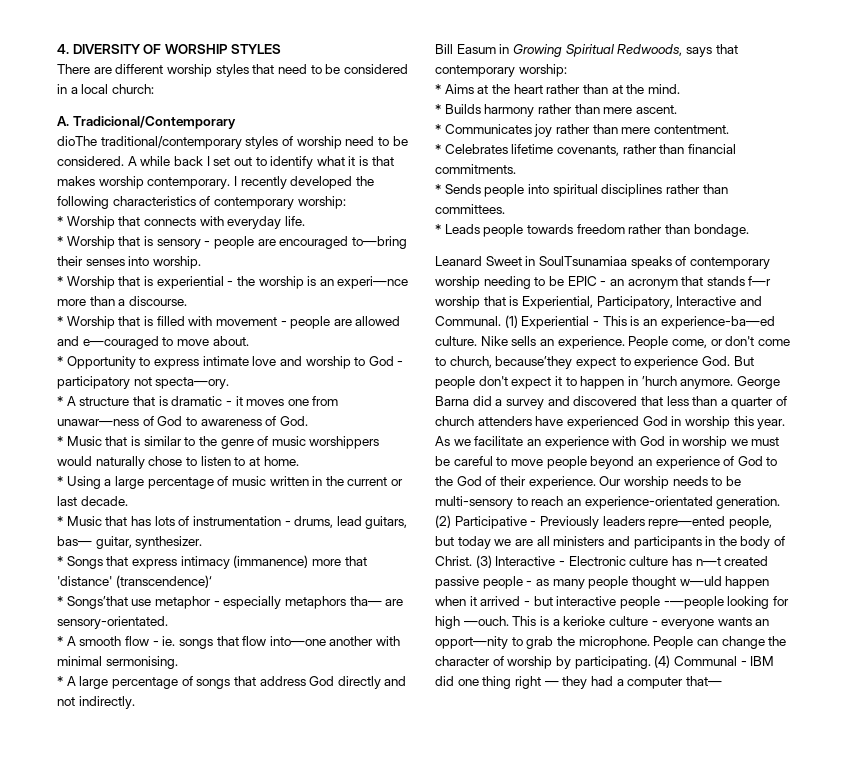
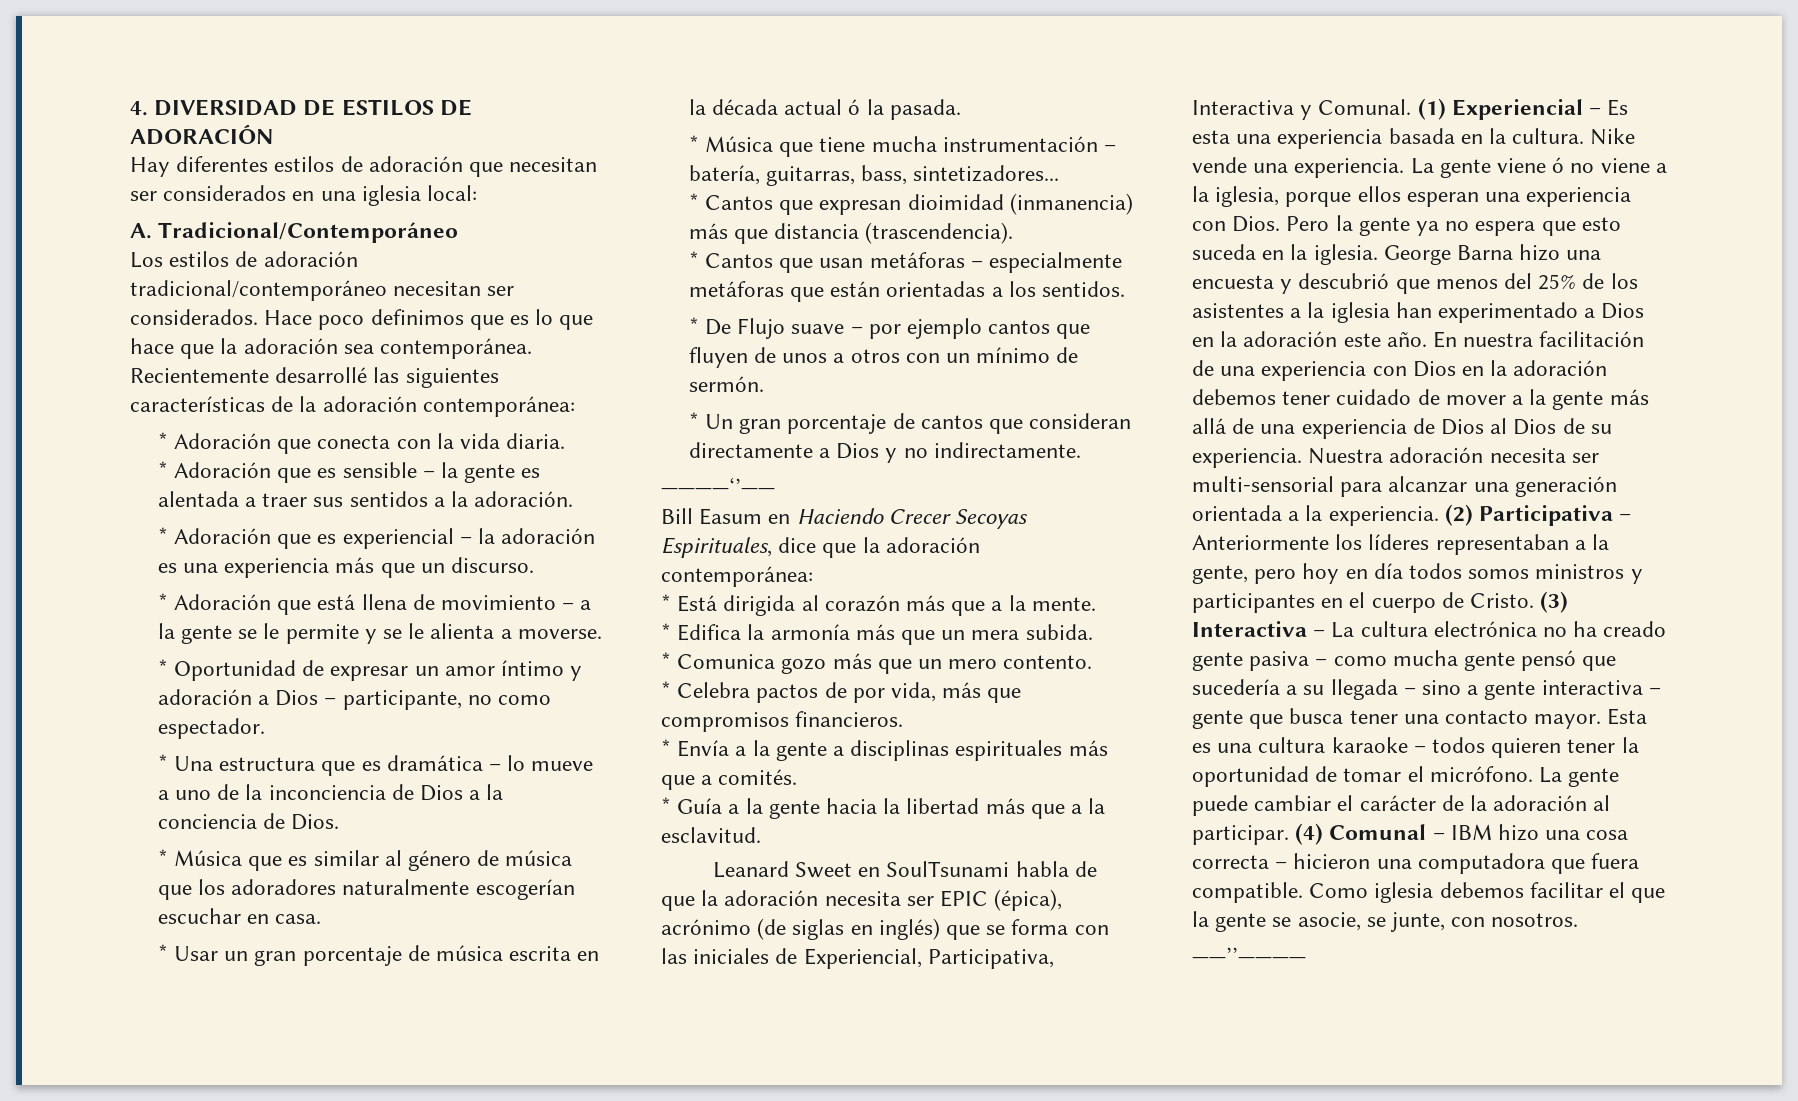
[72,44,281,54] [57,64,408,77] [57,84,154,94] [57,116,236,129] [57,136,408,149] [57,156,394,169] [57,176,374,189] [57,196,346,209] [57,216,305,229] [57,236,407,249] [57,256,201,269] [57,276,409,289] [57,296,187,306] [57,316,401,329] [57,336,249,349] [57,356,404,369] [57,376,230,389] [57,396,339,406] [57,416,308,426] [57,436,380,449] [57,456,299,469] [57,476,404,489] [57,496,128,506] [57,516,408,529] [57,536,203,549] [57,555,367,569] [57,575,212,588] [57,596,404,609] [57,616,168,629] [57,636,401,649] [57,656,178,669] [57,676,407,689] [57,696,135,709] [435,44,738,57] [435,64,567,77] [435,84,680,94] [435,104,677,117] [435,124,729,137] [435,144,736,156] [435,164,516,174] [435,184,728,197] [435,204,505,214] [435,224,749,237] [435,256,770,269] [435,276,772,289] [435,296,762,309] [435,315,775,329] [435,336,790,349] [435,356,754,369] [435,376,780,389] [435,396,788,409] [435,416,786,429] [435,436,780,449] [435,456,778,469] [435,476,741,489] [435,496,781,509] [435,515,772,529] [435,536,786,549] [435,555,769,568] [435,576,770,589] [435,596,789,609] [435,616,770,629] [435,636,787,649] [435,655,775,669] [435,676,722,689] DIVERSITY OF WORSHIP STYLES // There are different worship styles that need to be considered in a local church: // A. Tradicional/Contemporary // dioThe traditional/contemporary styles of worship need to be considered. A while back I set out to identify what it is that makes worship contemporary. I recently developed the following characteristics of contemporary worship: // * Worship that connects with everyday life. // * Worship that is sensory - people are encouraged to—bring their senses into worship. // * Worship that is experiential - the worship is an experi—nce more than a discourse. // * Worship that is filled with movement - people are allowed and e—couraged to move about. // * Opportunity to express intimate love and worship to God - participatory not specta—ory. // * A structure that is dramatic - it moves one from unawar—ness of God to awareness of God. // * Music that is similar to the genre of music worshippers would naturally chose to listen to at home. // * Using a large percentage of music written in the current or last decade. // * Music that has lots of instrumentation - drums, lead guitars, bas— guitar, synthesizer. // * Songs that express intimacy (immanence) more that 'distance' (transcendence)‘ // * Songs’that use metaphor - especially metaphors tha— are sensory-orientated. // * A smooth flow - ie. songs that flow into—one another with minimal sermonising. // * A large percentage of songs that address God directly and not indirectly. // Bill Easum in Growing Spiritual Redwoods, says that contemporary worship: // * Aims at the heart rather than at the mind. // * Builds harmony rather than mere ascent. // * Communicates joy rather than mere contentment. // * Celebrates lifetime covenants, rather than financial commitments. // * Sends people into spiritual disciplines rather than committees. // * Leads people towards freedom rather than bondage. // Leanard Sweet in SoulTsunamiaa speaks of contemporary worship needing to be EPIC - an acronym that stands f—r worship that is Experiential, Participatory, Interactive and Communal. (1) Experiential - This is an experience-ba—ed culture. Nike sells an experience. People come, or don't come to church, because’they expect to experience God. But people don't expect it to happen in ’hurch anymore. George Barna did a survey and discovered that less than a quarter of church attenders have experienced God in worship this year. As we facilitate an experience with God in worship we must be careful to move people beyond an experience of God to the God of their experience. Our worship needs to be multi-sensory to reach an experience-orientated generation. (2) Participative - Previously leaders repre—ented people, but today we are all ministers and participants in the body of Christ. (3) Interactive - Electronic culture has n—t created passive people - as many people thought w—uld happen when it arrived - but interactive people -—people looking for high —ouch. This is a kerioke culture - everyone wants an opport—nity to grab the microphone. People can change the character of worship by participating. (4) Communal - IBM did one thing right — they had a computer that— -> [154,99,472,116] [130,124,273,145] [130,156,598,177] [130,185,478,206] [130,222,459,243] [130,251,358,268] [130,280,515,301] [130,309,594,330] [130,338,533,359] [130,367,499,388] [130,396,575,417] [157,432,566,454] [157,461,541,483] [157,491,574,507] [157,527,596,549] [157,557,534,578] [157,593,592,615] [157,623,602,644] [157,659,583,681] [157,689,551,710] [157,718,265,739] [157,754,594,776] [157,784,504,801] [157,813,340,830] [157,849,573,871] [157,879,575,900] [157,908,322,924] [157,944,600,966] [688,99,961,120] [688,135,1116,157] [688,165,1060,186] [688,193,1133,215] [688,222,1014,244] [688,251,1122,273] [688,281,1125,302] [688,317,1091,339] [688,347,1079,368] [688,376,764,392] [688,412,1132,434] [688,442,1081,463] [661,477,775,495] [661,508,1029,529] [661,537,980,558] [661,566,813,587] [661,594,1096,616] [661,623,1093,645] [661,652,1093,674] [661,681,1022,703] [661,711,904,732] [661,739,1108,761] [661,769,798,790] [661,797,1106,819] [661,827,761,843] [712,861,1097,878] [661,889,1063,911] [661,918,1109,940] [661,948,1054,969] [1192,98,1629,120] [1192,128,1636,149] [1192,157,1667,178] [1192,186,1632,207] [1192,215,1621,236] [1192,244,1602,265] [1192,273,1638,294] [1192,302,1645,323] [1192,331,1645,348] [1192,360,1608,381] [1192,389,1649,410] [1192,418,1612,439] [1192,447,1599,468] [1192,476,1617,497] [1192,504,1632,526] [1192,534,1610,555] [1192,563,1643,584] [1192,591,1569,613] [1192,621,1667,638] [1192,650,1617,671] [1192,679,1661,700] [1192,708,1648,729] [1192,737,1639,758] [1192,766,1620,787] [1192,795,1611,816] [1192,823,1629,845] [1192,853,1640,874] [1192,882,1666,903] [1192,911,1579,932] [1192,947,1306,964] DIVERSIDAD DE ESTILOS DE ADORACIÓN // Hay diferentes estilos de adoración que necesitan ser considerados en una iglesia local: // A. Tradicional/Contemporáneo // Los estilos de adoración tradicional/contemporáneo necesitan ser considerados. Hace poco definimos que es lo que hace que la adoración sea contemporánea. Recientemente desarrollé las siguientes características de la adoración contemporánea: // * Adoración que conecta con la vida diaria. // * Adoración que es sensible – la gente es alentada a traer sus sentidos a la adoración. // * Adoración que es experiencial – la adoración es una experiencia más que un discurso. // * Adoración que está llena de movimiento – a la gente se le permite y se le alienta a moverse. // * Oportunidad de expresar un amor íntimo y adoración a Dios – participante, no como espectador. // * Una estructura que es dramática – lo mueve a uno de la inconciencia de Dios a la conciencia de Dios. // * Música que es similar al género de música que los adoradores naturalmente escogerían escuchar en casa. // * Usar un gran porcentaje de música escrita en la década actual ó la pasada. // * Música que tiene mucha instrumentación – batería, guitarras, bass, sintetizadores... // * Cantos que expresan dioimidad (inmanencia) más que distancia (trascendencia). // * Cantos que usan metáforas – especialmente metáforas que están orientadas a los sentidos. // * De Flujo suave – por ejemplo cantos que fluyen de unos a otros con un mínimo de sermón. // * Un gran porcentaje de cantos que consideran directamente a Dios y no indirectamente. // ————‘’—— // Bill Easum en Haciendo Crecer Secoyas Espirituales, dice que la adoración contemporánea: // * Está dirigida al corazón más que a la mente. // * Edifica la armonía más que un mera subida. // * Comunica gozo más que un mero contento. // * Celebra pactos de por vida, más que compromisos financieros. // * Envía a la gente a disciplinas espirituales más que a comités. // * Guía a la gente hacia la libertad más que a la esclavitud. // Leanard Sweet en SoulTsunami habla de que la adoración necesita ser EPIC (épica), acrónimo (de siglas en inglés) que se forma con las iniciales de Experiencial, Participativa, Interactiva y Comunal. (1) Experiencial – Es esta una experiencia basada en la cultura. Nike vende una experiencia. La gente viene ó no viene a la iglesia, porque ellos esperan una experiencia con Dios. Pero la gente ya no espera que esto suceda en la iglesia. George Barna hizo una encuesta y descubrió que menos del 25% de los asistentes a la iglesia han experimentado a Dios en la adoración este año. En nuestra facilitación de una experiencia con Dios en la adoración debemos tener cuidado de mover a la gente más allá de una experiencia de Dios al Dios de su experiencia. Nuestra adoración necesita ser multi-sensorial para alcanzar una generación orientada a la experiencia. (2) Participativa – Anteriormente los líderes representaban a la gente, pero hoy en día todos somos ministros y participantes en el cuerpo de Cristo. (3) Interactiva – La cultura electrónica no ha creado gente pasiva – como mucha gente pensó que sucedería a su llegada – sino a gente interactiva – gente que busca tener una contacto mayor. Esta es una cultura karaoke – todos quieren tener la oportunidad de tomar el micrófono. La gente puede cambiar el carácter de la adoración al participar. (4) Comunal – IBM hizo una cosa correcta – hicieron una computadora que fuera compatible. Como iglesia debemos facilitar el que la gente se asocie, se junte, con nosotros. // ——’’————

